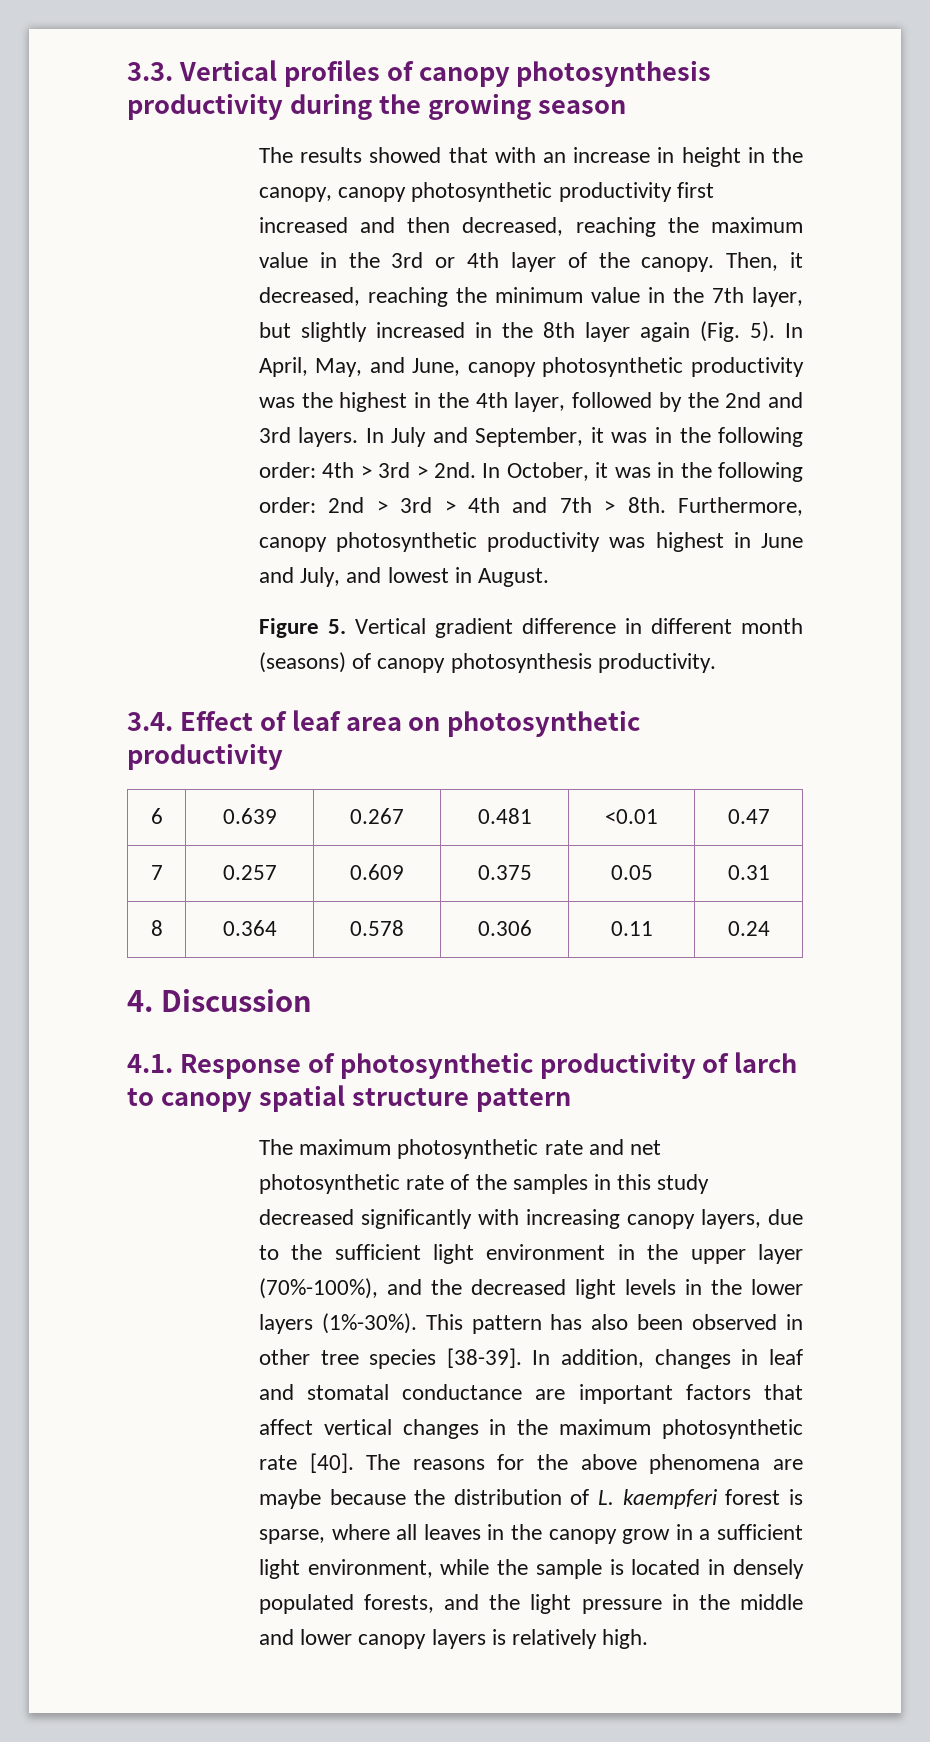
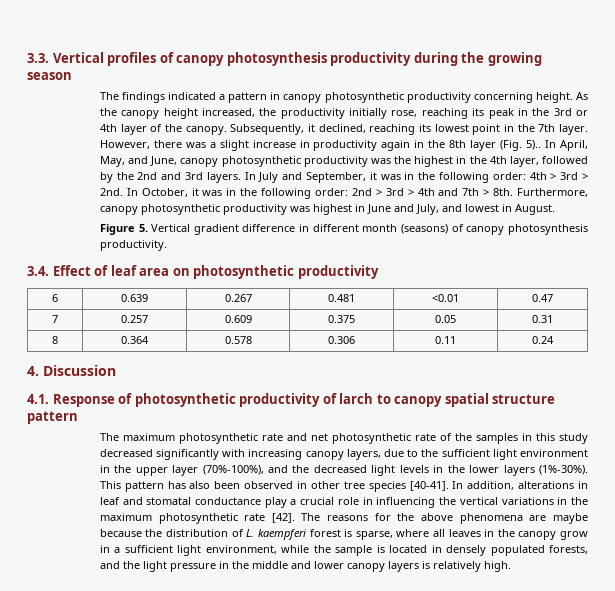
[300,147,804,167] [258,182,714,202] [258,217,803,237] [258,252,308,268] results showed that with an increase in height in the canopy, canopy photosynthetic productivity first increased and then decreased, reaching the maximum value -> [121,92,588,103] [99,108,514,119] findings indicated a pattern in canopy photosynthetic productivity concerning height. As the canopy height increased, the productivity initially rose, reaching its peak
[726,252,803,271] [258,287,803,307] [258,322,465,342] Then, it decreased, reaching the minimum value in the 7th layer, but slightly increased -> [230,124,588,135] [99,140,411,151] Subsequently, it declined, reaching its lowest point in the 7th layer. However, there was a slight increase in productivity again
[639,321,775,342] again (Fig. 5). -> [500,140,542,151] (Fig. 5)..
[446,1348,522,1368] [38-39]. -> [409,481,449,491] [40-41].
[654,1349,731,1369] changes -> [518,481,575,489] alterations
[535,1384,803,1404] [258,1419,479,1439] are important factors that affect vertical changes -> [264,497,554,508] play a crucial role in influencing the vertical variations
[309,1453,354,1473] [40]. -> [271,513,295,523] [42].

